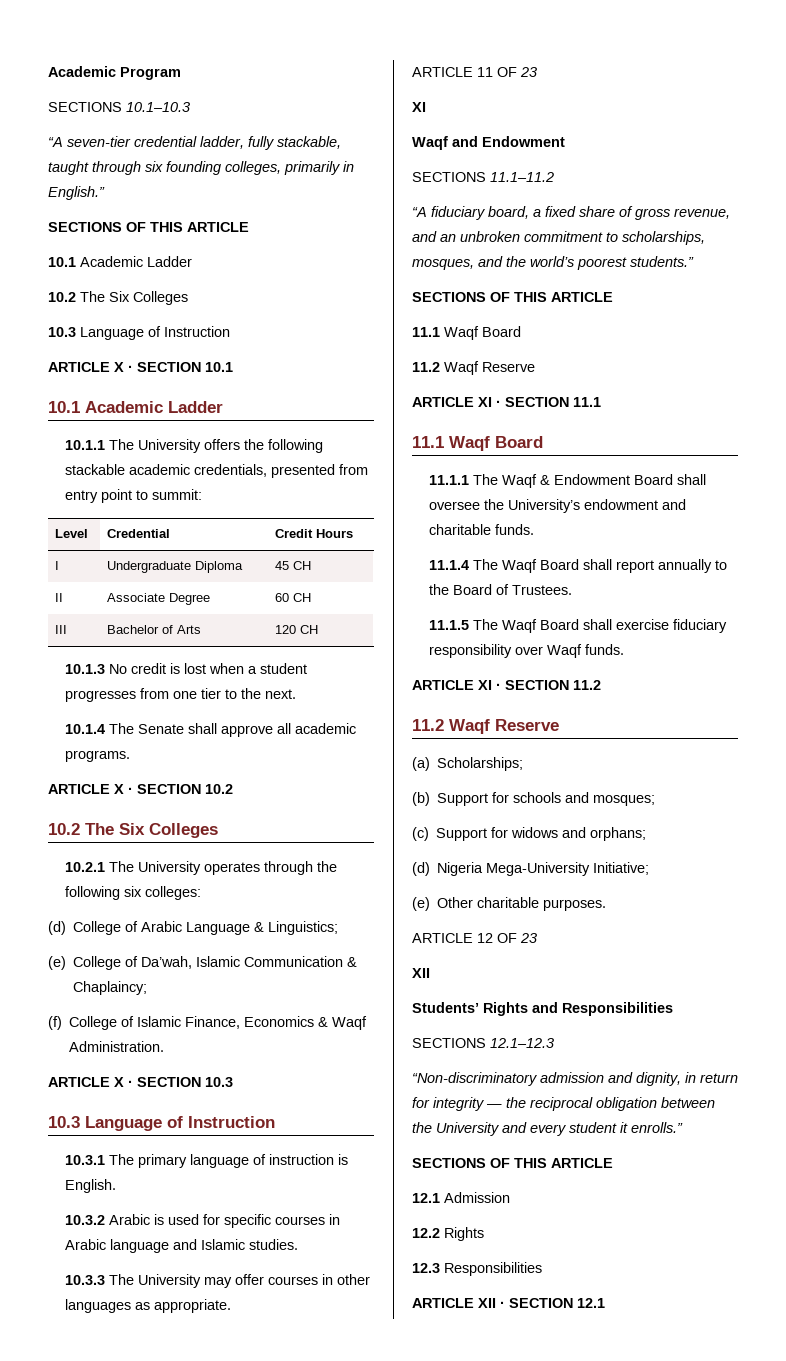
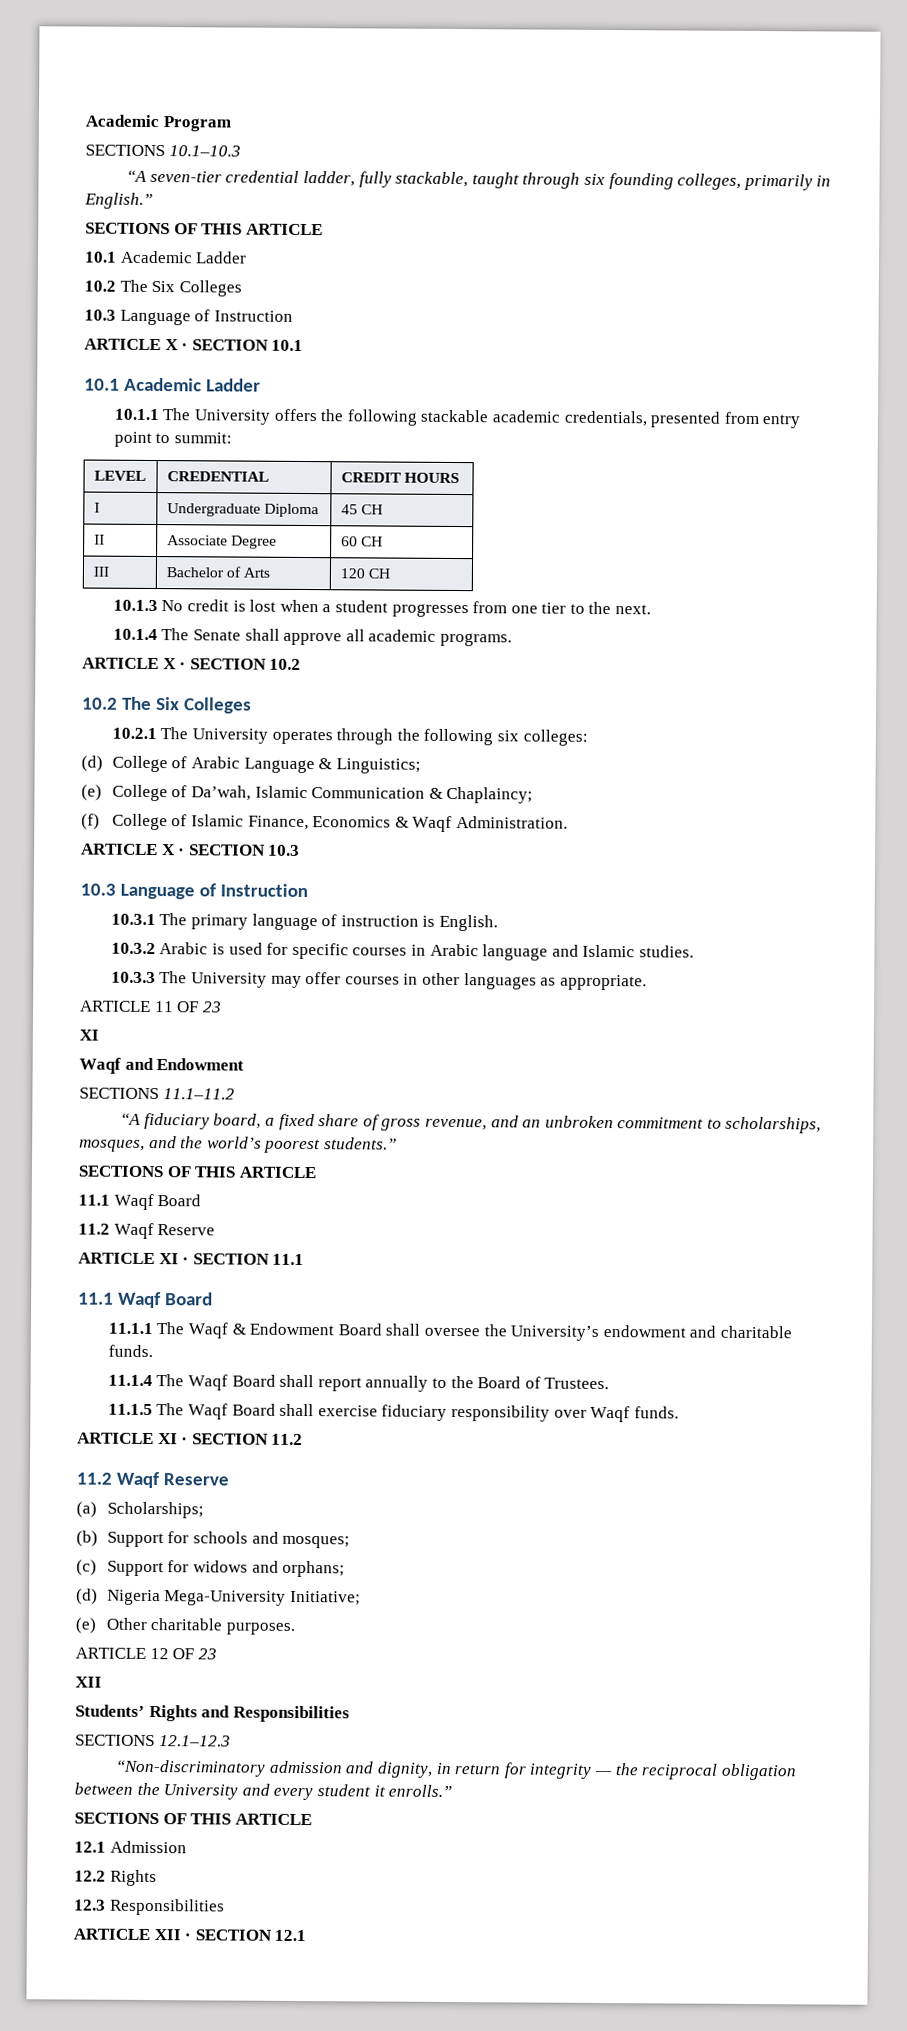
[54,529,88,538] [106,529,170,538] [274,529,353,538] Level | Credential | Credit Hours -> [93,470,146,481] [166,471,269,482] [340,472,460,484] LEVEL | CREDENTIAL | CREDIT HOURS

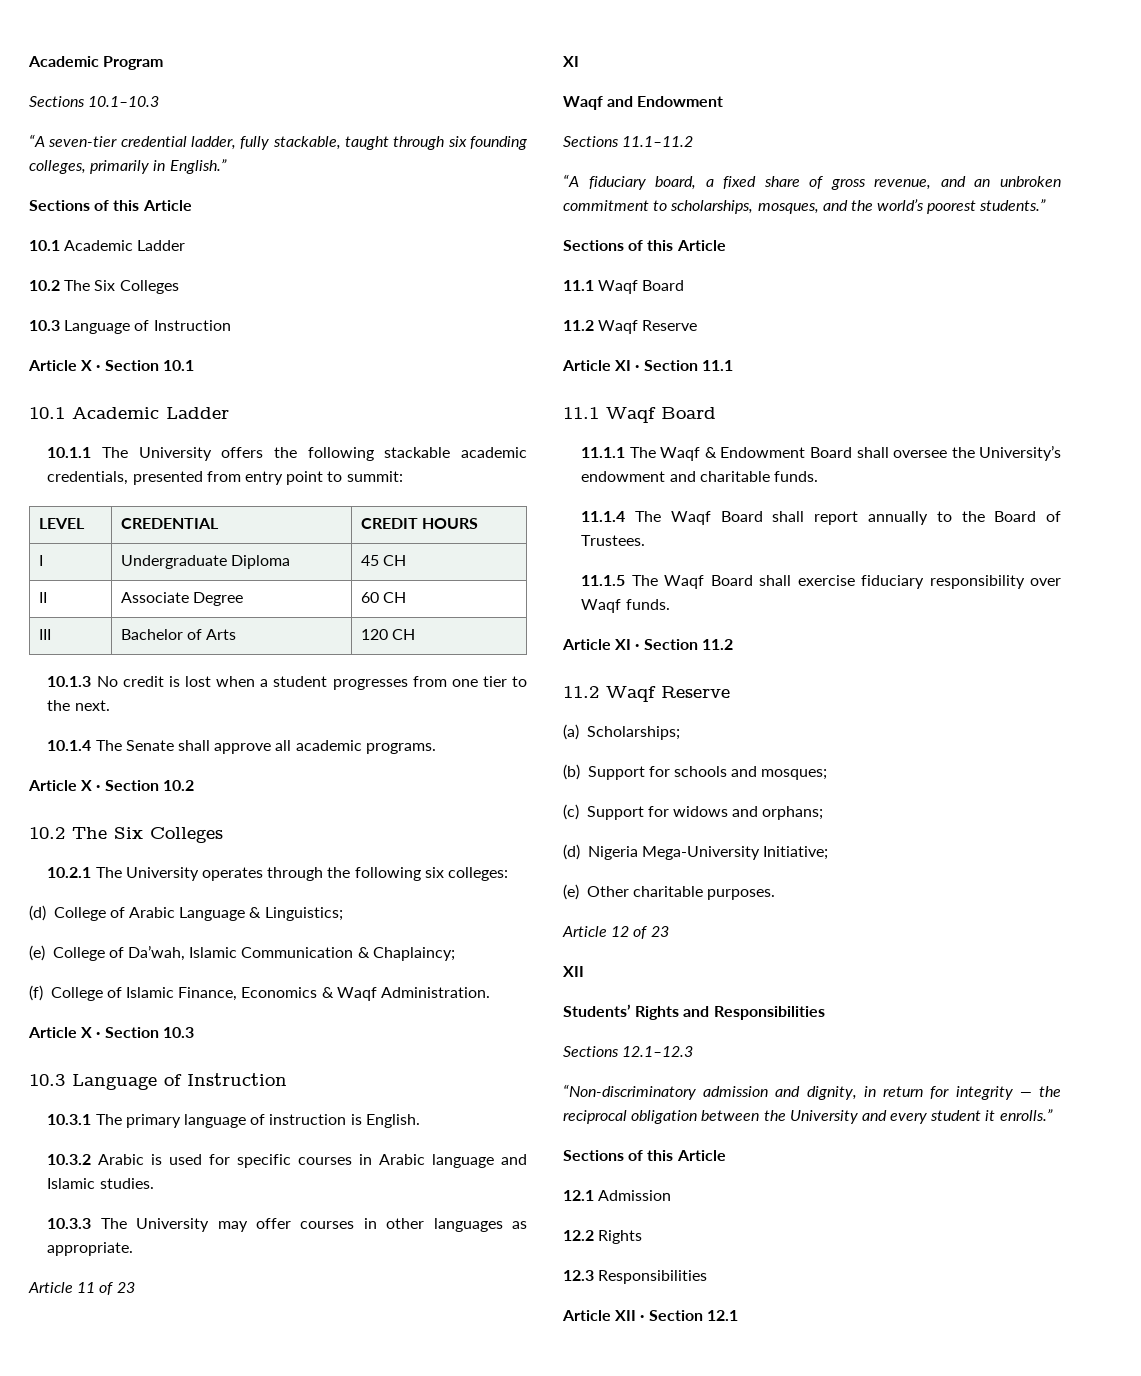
[85,144,165,157] SECTIONS -> [29,96,85,107] Sections
[85,222,323,236] SECTIONS OF THIS ARTICLE -> [29,200,192,211] Sections of this Article
[84,338,269,351] ARTICLE X · SECTION -> [28,360,159,371] Article X · Section
[82,657,267,670] ARTICLE X · SECTION -> [28,780,159,791] Article X · Section
[81,843,266,856] ARTICLE X · SECTION -> [28,1027,159,1038] Article X · Section
[80,1000,200,1013] ARTICLE 11 OF -> [28,1282,114,1295] Article 11 of
[79,1087,159,1100] SECTIONS -> [563,136,619,147] Sections
[78,1165,316,1179] SECTIONS OF THIS ARTICLE -> [563,240,726,251] Sections of this Article
[78,1252,270,1265] ARTICLE XI · SECTION -> [562,360,698,371] Article XI · Section
[77,1432,269,1445] ARTICLE XI · SECTION -> [562,639,698,650] Article XI · Section
[75,1647,195,1660] ARTICLE 12 OF -> [562,926,648,939] Article 12 of
[75,1734,155,1747] SECTIONS -> [563,1046,619,1057] Sections
[74,1812,312,1826] SECTIONS OF THIS ARTICLE -> [563,1150,726,1161] Sections of this Article
[73,1928,150,1941] ARTICLE -> [562,1310,611,1321] Article
[194,1929,272,1941] SECTION -> [648,1310,703,1321] Section

